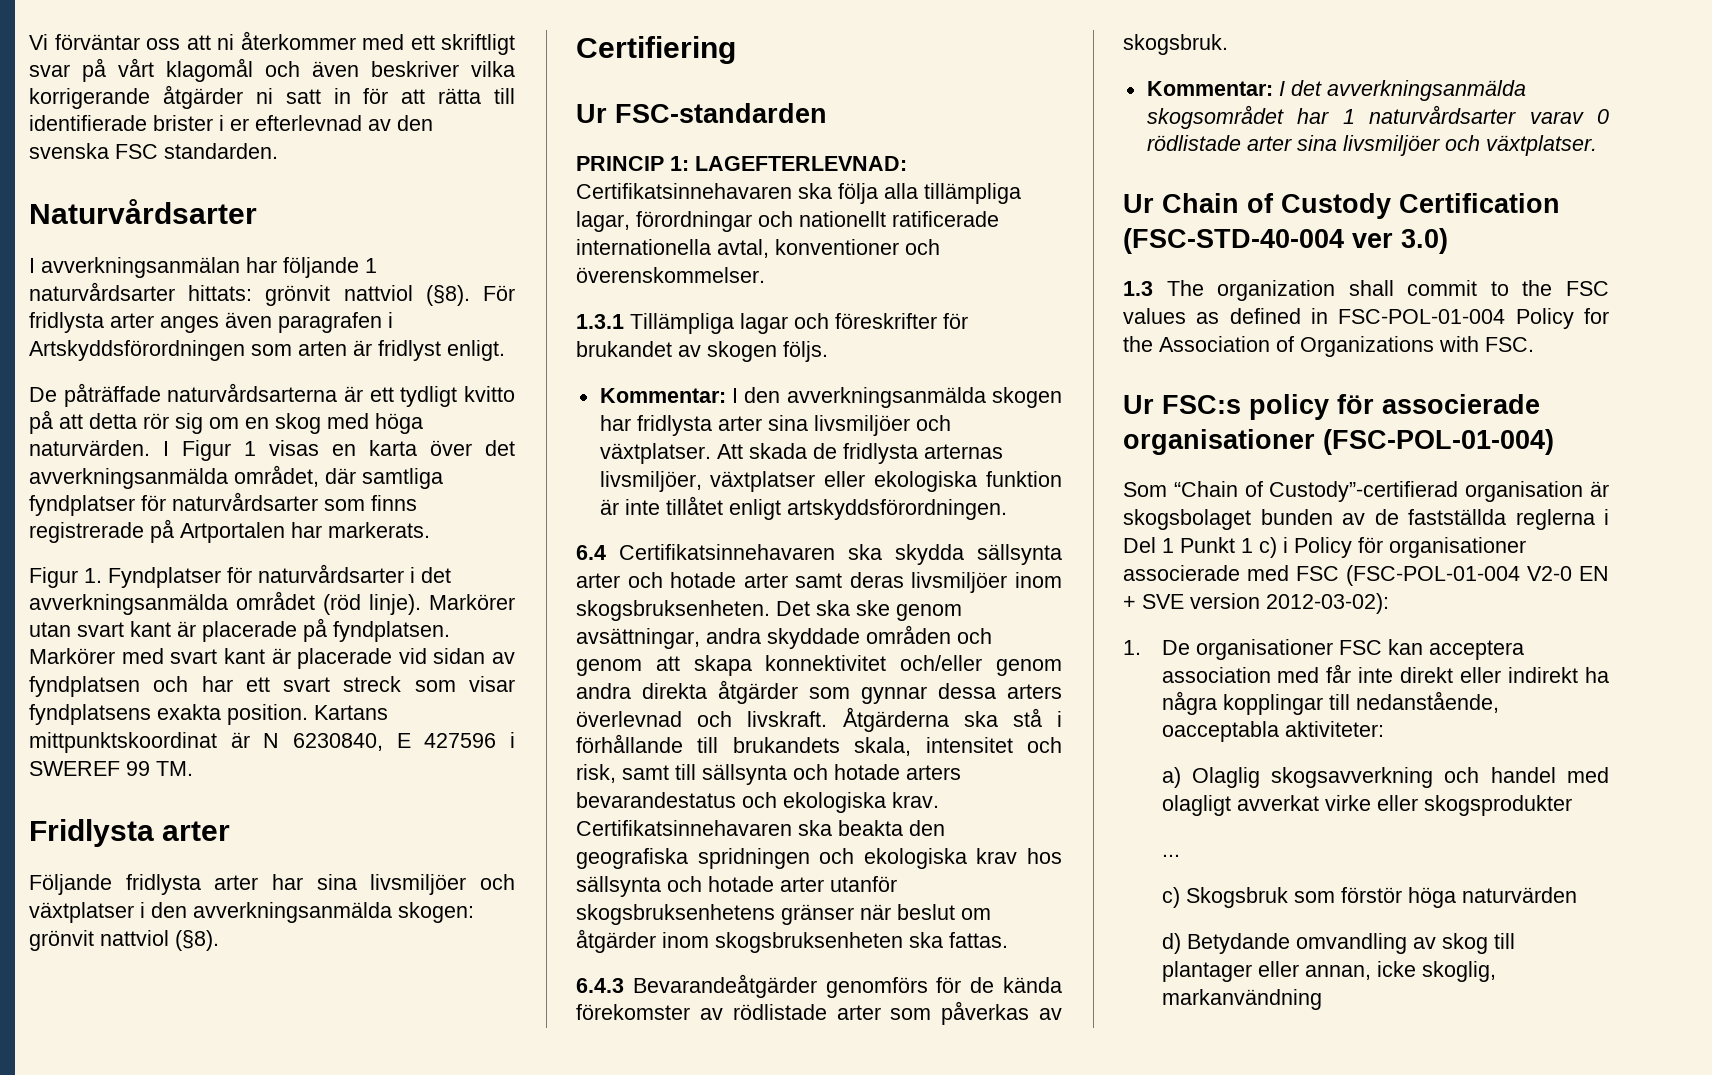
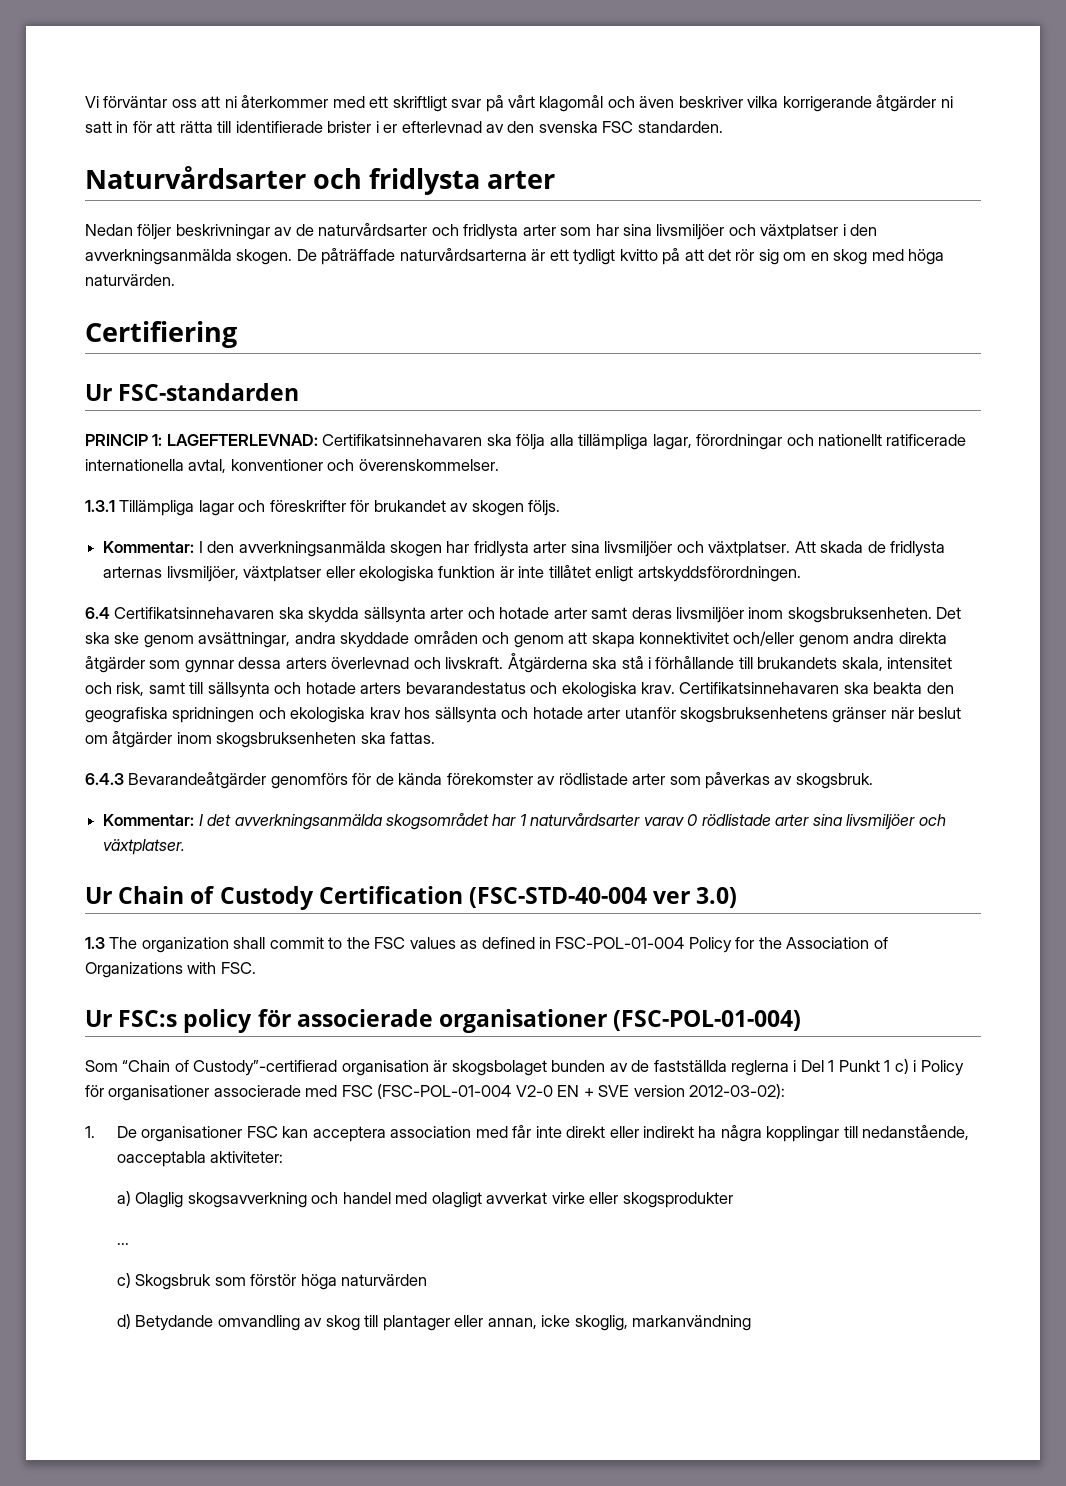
[29,257,377,278] [29,282,515,306] [29,312,393,333] [29,340,505,361] // I avverkningsanmälan har följande 1 naturvårdsarter hittats: grönvit nattviol (§8). För fridlysta arter anges även paragrafen i Artskyddsförordningen som arten är fridlyst enligt. // -> [313,168,556,195] [85,223,878,240] [85,249,293,265] och fridlysta arter // Nedan följer beskrivningar av de naturvårdsarter och fridlysta arter som har sina livsmiljöer och växtplatser i den avverkningsanmälda skogen.
[89,413,137,429] detta -> [708,249,732,261] det
[163,440,515,461] [29,465,443,489] [29,492,417,516] [29,519,430,543] [29,564,451,588] [29,591,515,615] [29,618,450,642] [29,648,515,669] [29,676,515,697] [29,704,388,725] [29,732,515,753] [29,761,193,776] [29,819,231,847] [29,874,515,895] [29,902,474,923] [29,930,219,951] I Figur 1 visas en karta över det avverkningsanmälda området, där samtliga fyndplatser för naturvårdsarter som finns registrerade på Artportalen har markerats. // Figur 1. Fyndplatser för naturvårdsarter i det avverkningsanmälda området (röd linje). Markörer utan svart kant är placerade på fyndplatsen. Markörer med svart kant är placerade vid sidan av fyndplatsen och har ett svart streck som visar fyndplatsens exakta position. Kartans mittpunktskoordinat är N 6230840, E 427596 i SWEREF 99 TM. // Fridlysta arter // Följande fridlysta arter har sina livsmiljöer och växtplatser i den avverkningsanmälda skogen: grönvit nattviol (§8). -> (175, 280) none

